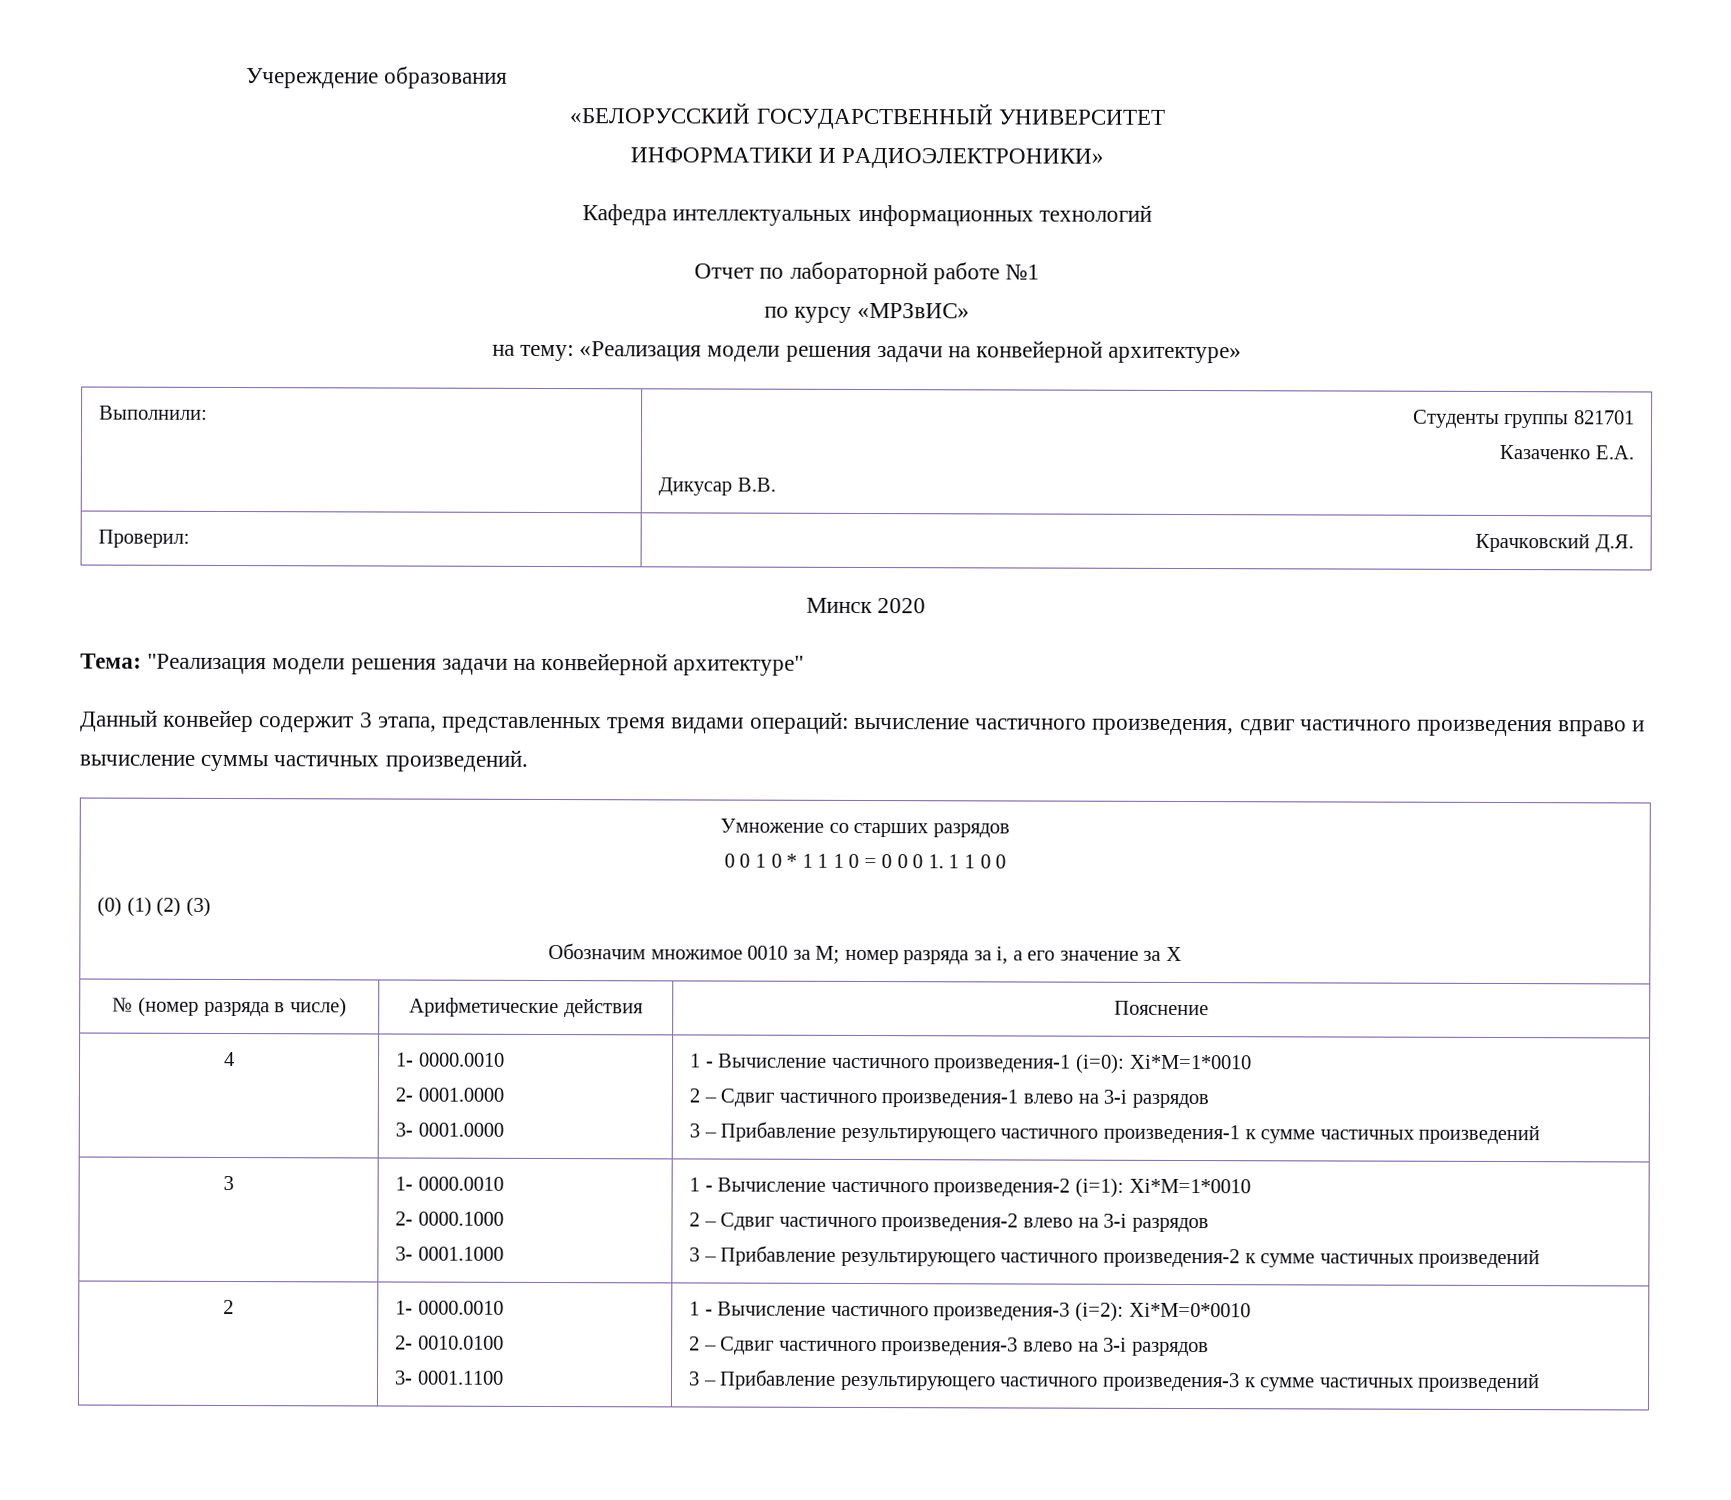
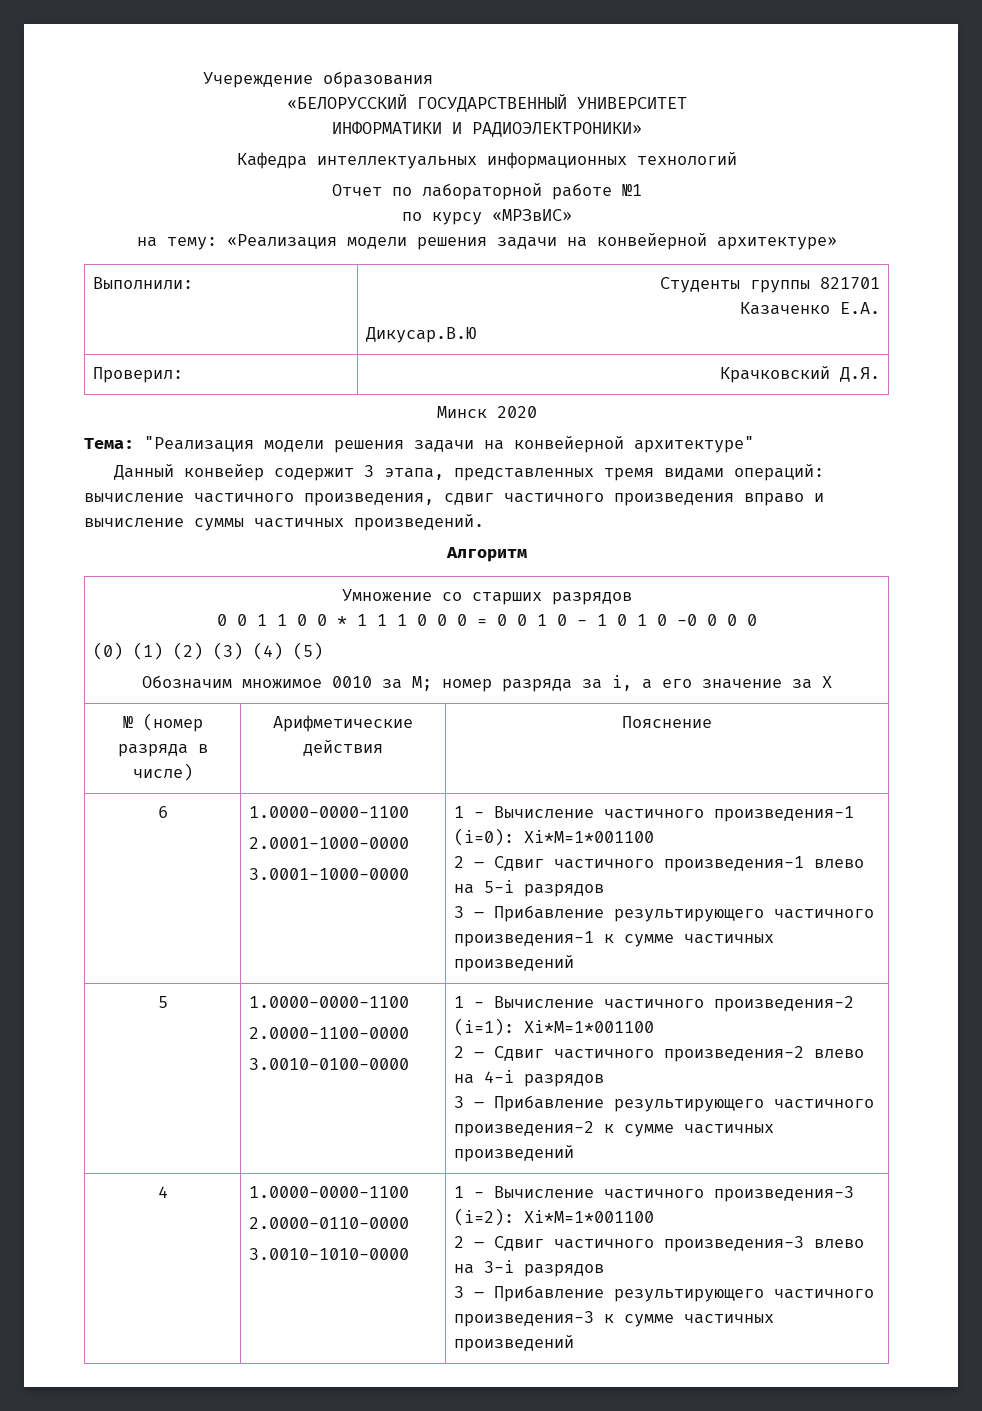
[658,477,776,496] Дикусар В.В. -> [365,327,476,343] Дикусар.В.Ю
(528, 760) none -> [445,547,527,562] // Алгоритм
(767, 860) none -> [276,614,307,626] 1 0
(860, 860) none -> [436,614,467,626] 0 0
[912,854,975,869] 0 1. 1 1 -> [536,614,717,626] 1 0 - 1 0 1 0 -0 0
(211, 906) none -> [252,642,323,660] (4) (5)
[224,1051,235,1067] [396,1052,505,1067] [395,1087,504,1102] [395,1122,504,1137] 4 | 1- 0000.0010 // 2- 0001.0000 // 3- 0001.0000 -> [157,806,168,818] [248,806,409,818] [248,837,409,849] [248,868,409,880] 6 | 1.0000-0000-1100 // 2.0001-1000-0000 // 3.0001-1000-0000
[1128,1054,1252,1070] Хi*M=1*0010 -> [523,830,654,843] Хi*M=1*001100
[1103,1089,1128,1104] 3-i -> [483,880,514,893] 5-i
[223,1175,234,1191] [395,1176,504,1191] [395,1211,504,1226] [395,1246,504,1261] 3 | 1- 0000.0010 // 2- 0000.1000 // 3- 0001.1000 -> [157,996,168,1008] [248,996,409,1008] [248,1027,409,1039] [248,1058,409,1070] 5 | 1.0000-0000-1100 // 2.0000-1100-0000 // 3.0010-0100-0000
[1128,1178,1251,1194] Хi*M=1*0010 -> [523,1020,654,1033] Хi*M=1*001100
[1103,1213,1128,1228] 3-i -> [483,1070,514,1083] 4-i
[223,1299,234,1315] [395,1300,504,1315] [395,1335,504,1350] [395,1370,504,1385] 2 | 1- 0000.0010 // 2- 0010.0100 // 3- 0001.1100 -> [157,1186,168,1198] [248,1186,409,1198] [248,1217,409,1229] [248,1248,409,1260] 4 | 1.0000-0000-1100 // 2.0000-0110-0000 // 3.0010-1010-0000
[1128,1302,1251,1318] Хi*M=0*0010 -> [523,1210,654,1223] Хi*M=1*001100

